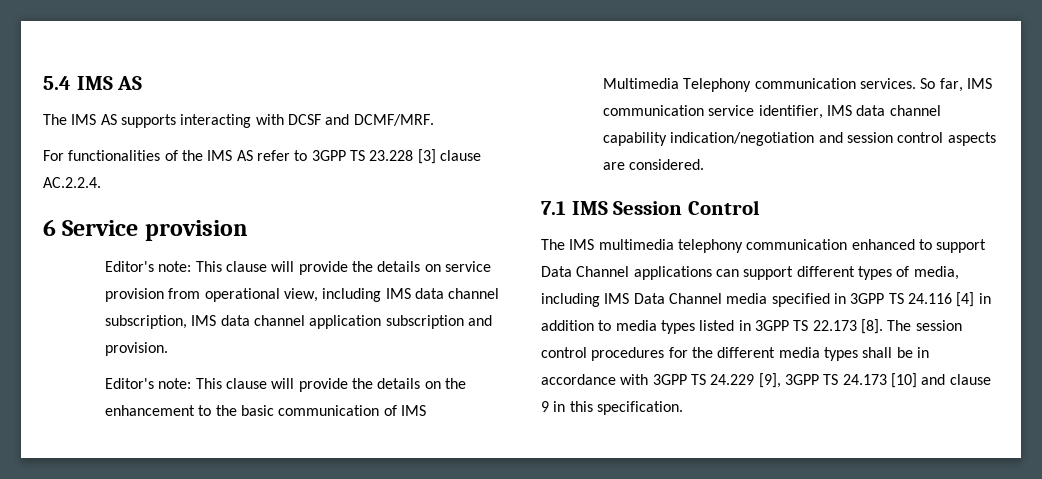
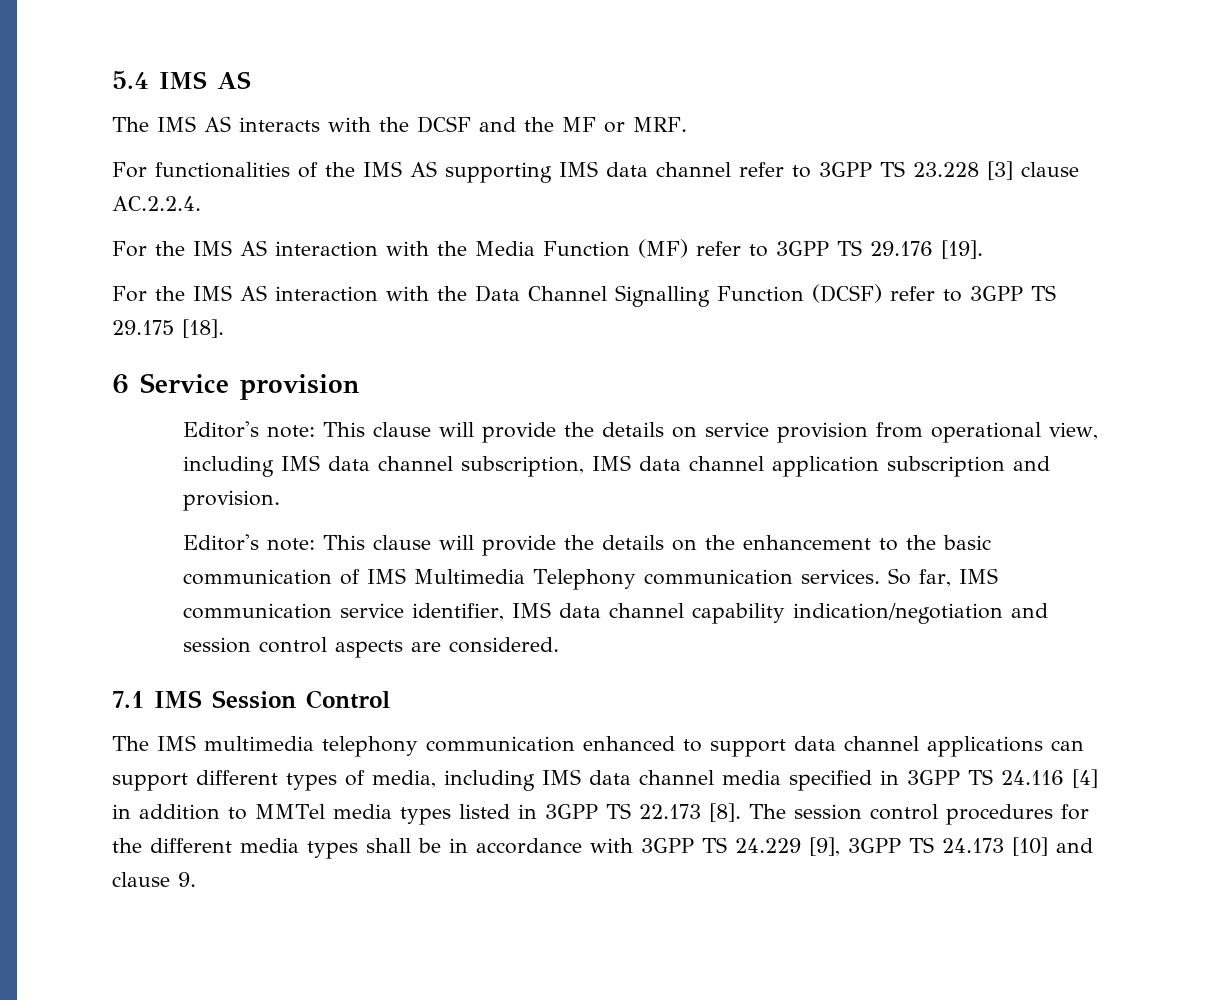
[120,114,434,128] supports interacting with DCSF and DCMF/MRF. -> [239,116,687,133] interacts with the DCSF and the MF or MRF.
(253, 155) none -> [445,161,731,183] supporting IMS data channel
(101, 182) none -> [112,239,983,259] [112,284,1056,307] [112,319,224,338] // For the IMS AS interaction with the Media Function (MF) refer to 3GPP TS 29.176 [19]. // For the IMS AS interaction with the Data Channel Signalling Function (DCSF) refer to 3GPP TS 29.175 [18].
[541,266,630,277] Data Channel -> [794,736,919,751] data channel
[633,293,722,304] Data Channel -> [589,770,714,785] data channel
(612, 325) none -> [255,804,325,819] MMTel
[541,401,683,415] 9 in this specification. -> [178,872,196,887] 9.

